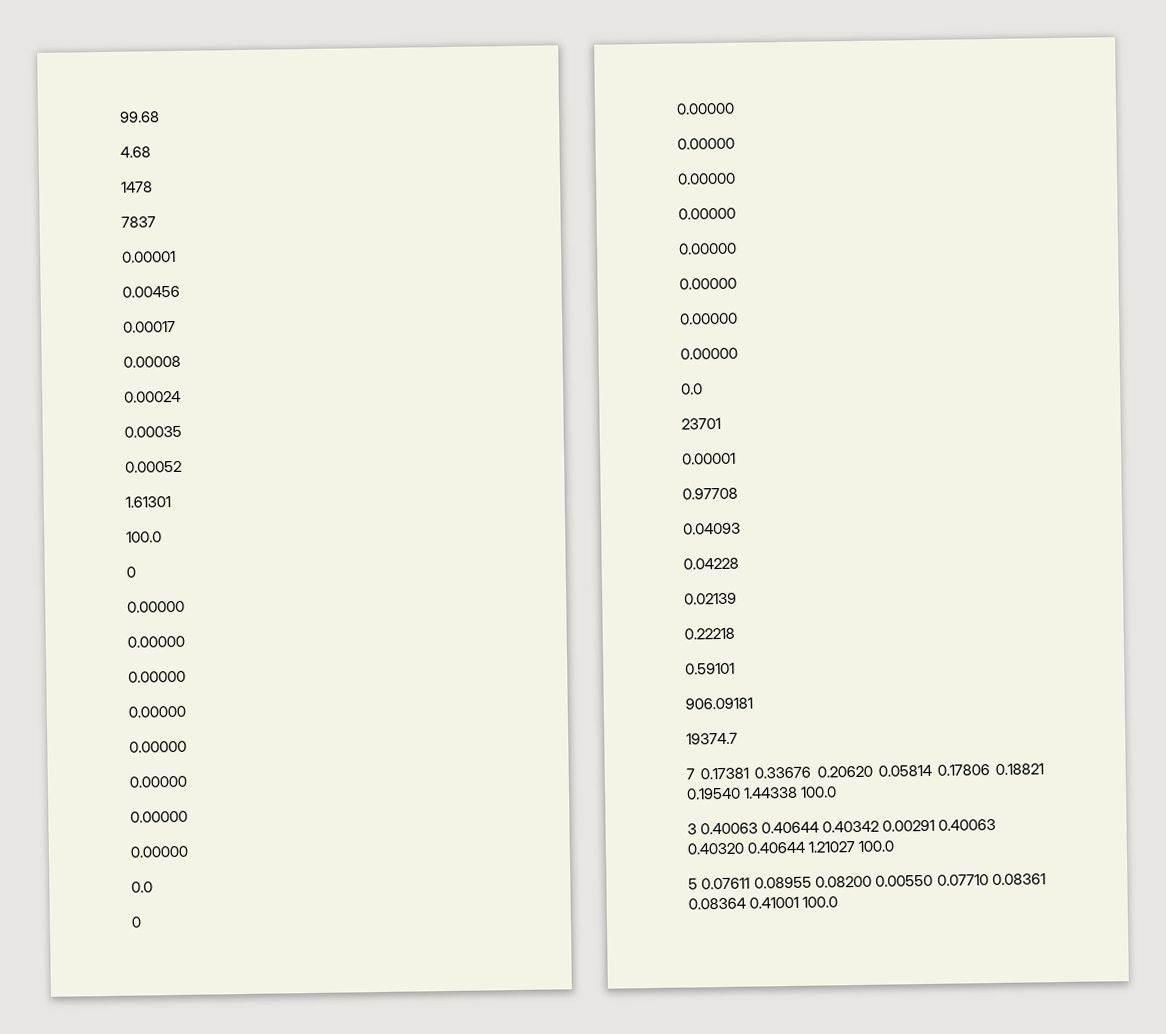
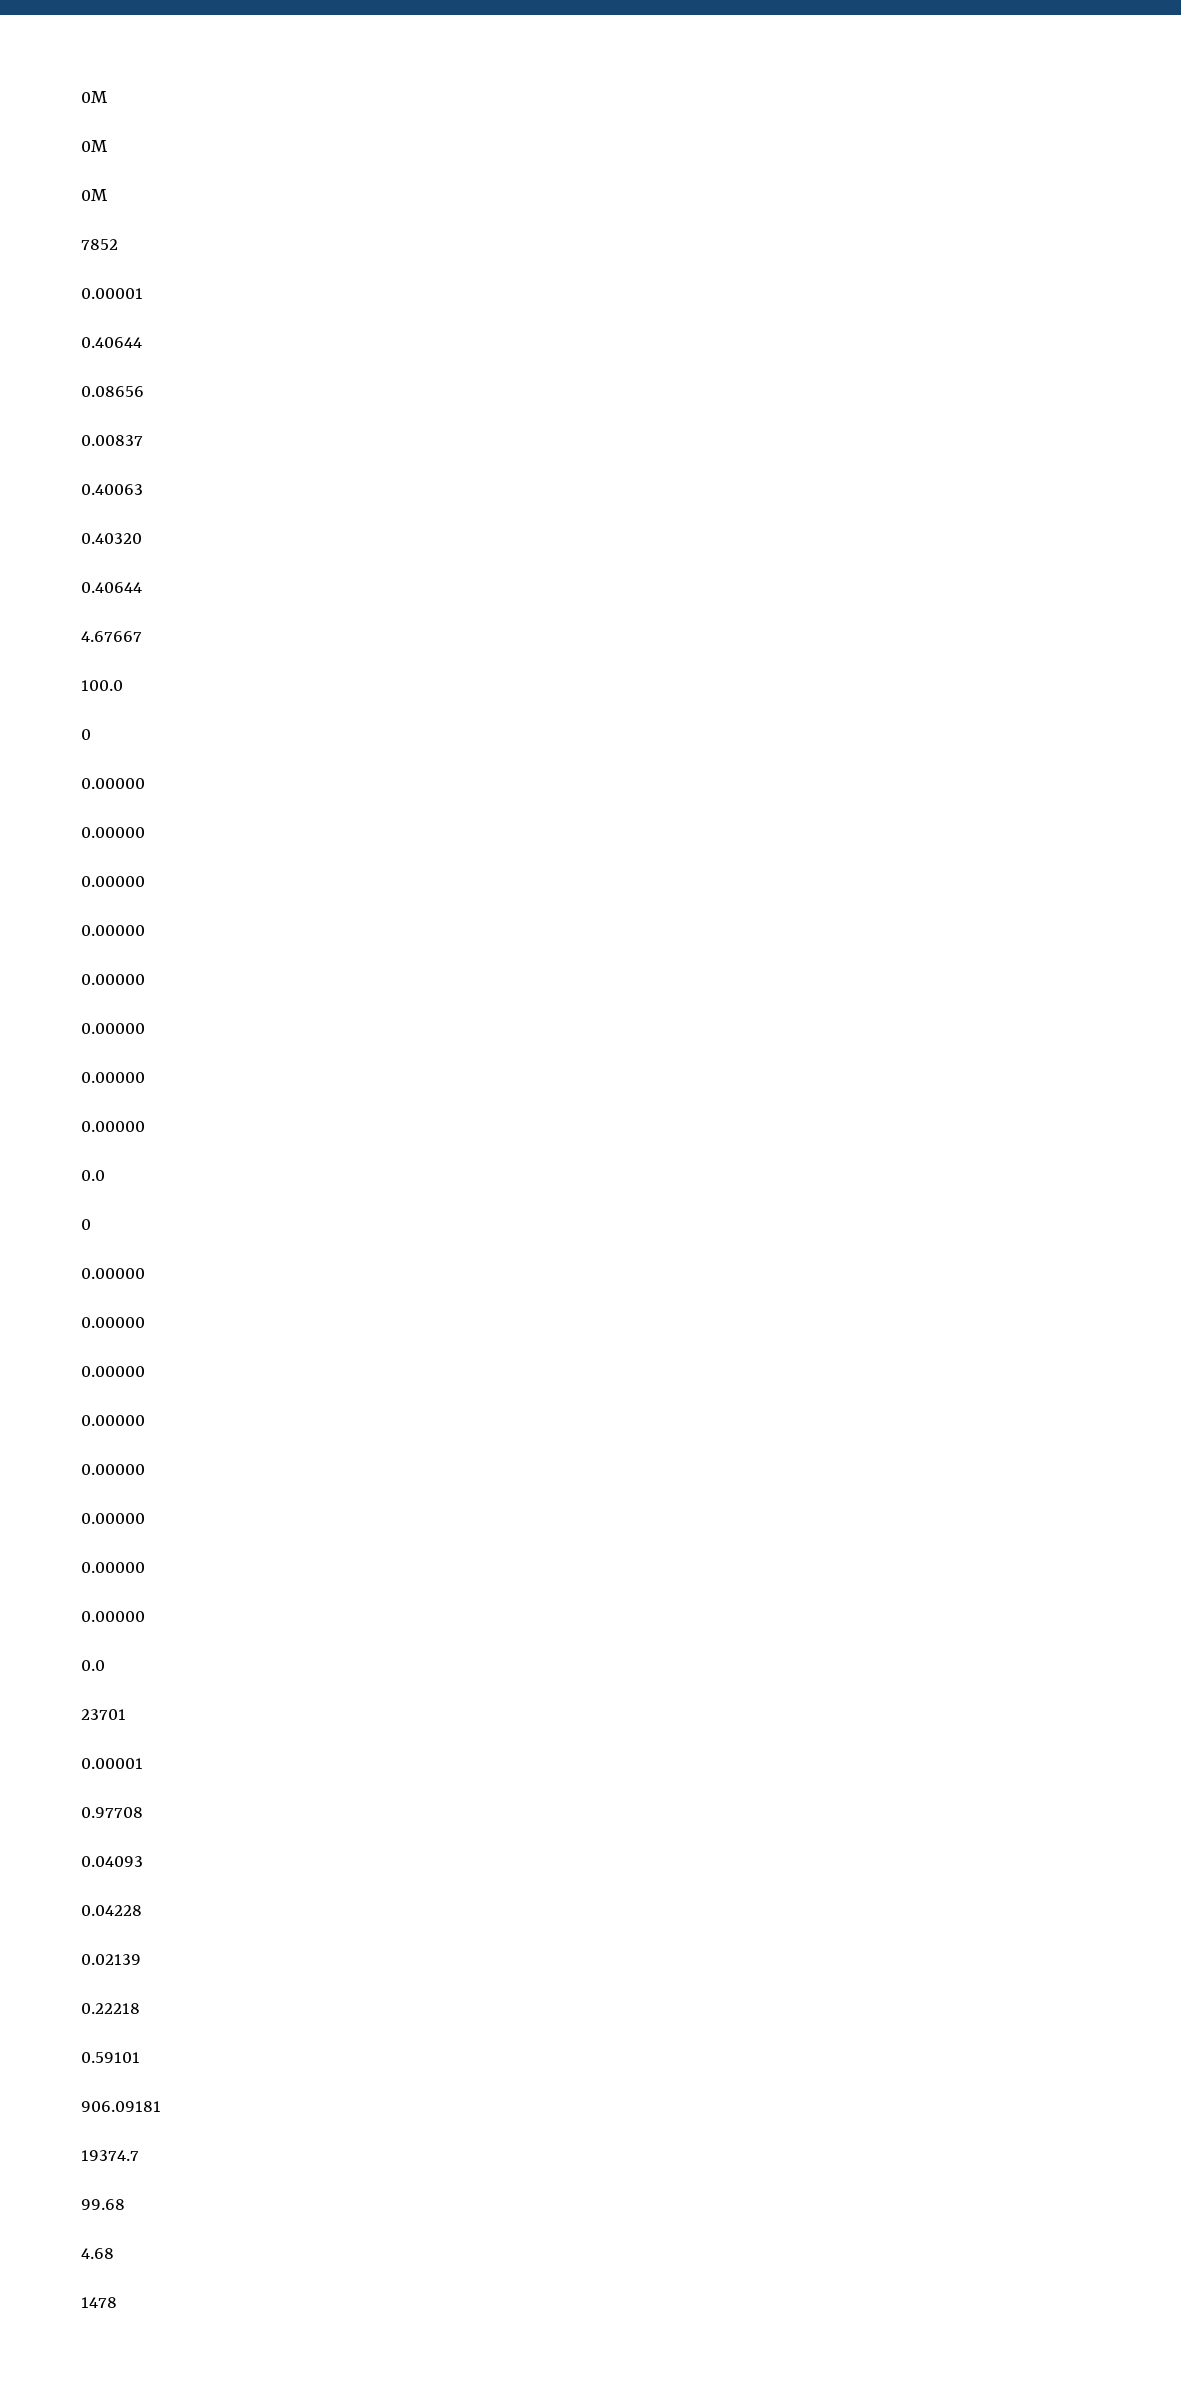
[120,111,160,123] [120,146,151,158] [121,181,153,193] [121,216,156,228] [122,250,176,263] [122,285,180,298] [123,320,176,333] [123,355,181,368] [124,390,181,403] [124,425,182,438] [125,460,182,473] [125,496,171,508] 99.68 // 4.68 // 1478 // 7837 // 0.00001 // 0.00456 // 0.00017 // 0.00008 // 0.00024 // 0.00035 // 0.00052 // 1.61301 -> [81,91,107,103] [81,140,107,152] [81,189,107,201] [81,239,118,250] [81,288,143,299] [81,337,142,348] [81,386,144,397] [81,435,143,446] [81,484,143,495] [81,533,142,544] [81,582,142,593] [81,631,142,642] 0M // 0M // 0M // 7852 // 0.00001 // 0.40644 // 0.08656 // 0.00837 // 0.40063 // 0.40320 // 0.40644 // 4.67667
[686,763,1044,780] [686,786,838,800] [687,818,997,835] [687,840,895,855] [688,873,1046,890] [688,896,839,910] 7 0.17381 0.33676 0.20620 0.05814 0.17806 0.18821 0.19540 1.44338 100.0 // 3 0.40063 0.40644 0.40342 0.00291 0.40063 0.40320 0.40644 1.21027 100.0 // 5 0.07611 0.08955 0.08200 0.00550 0.07710 0.08361 0.08364 0.41001 100.0 -> [81,2199,125,2210] [81,2248,114,2259] [81,2297,117,2308] 99.68 // 4.68 // 1478

